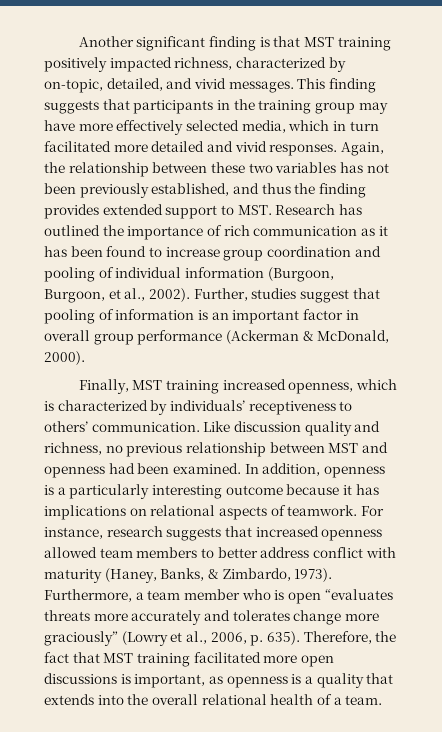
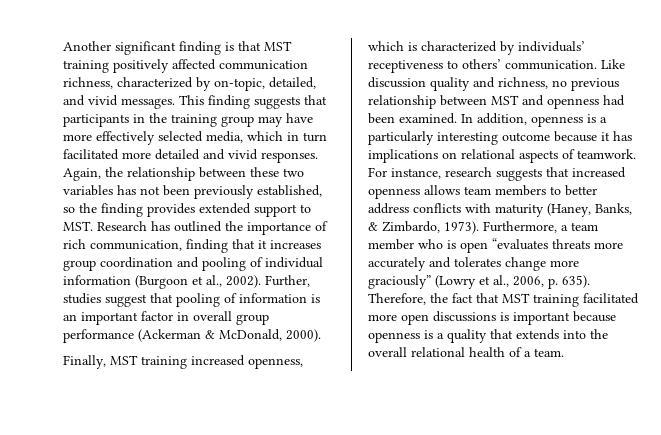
[109,57,172,72] impacted -> [172,59,308,70] affected communication
[232,183,291,194] and thus -> [63,207,75,213] so
[253,226,388,236] [44,246,220,257] communication as it has been found to increase -> [90,239,321,253] communication, finding that it increases
[267,267,334,282] [44,289,105,303] (Burgoon, Burgoon, -> [135,275,188,289] (Burgoon
[44,547,97,558] allowed -> [424,185,460,195] allows
[312,547,363,558] conflict -> [413,203,461,213] conflicts
[134,674,223,688] important, as -> [513,311,616,325] important because

